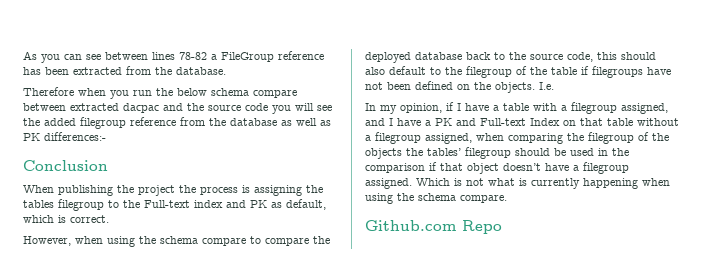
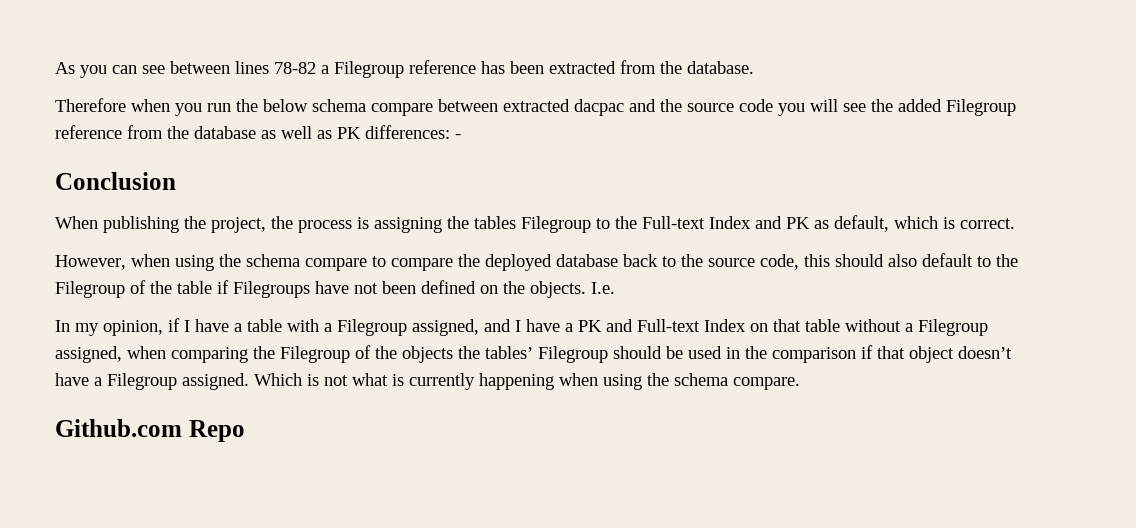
[221,52,274,62] FileGroup -> [334,61,404,78] Filegroup
[80,117,126,129] filegroup -> [946,99,1016,116] Filegroup
[44,132,106,141] differences:- -> [365,125,461,139] differences: -
[138,185,175,196] project -> [211,217,266,233] project,
[58,199,104,211] filegroup -> [521,216,591,233] Filegroup
[194,200,223,208] index -> [709,216,751,229] Index
[466,66,512,78] filegroup -> [55,281,125,298] Filegroup
[592,66,643,78] filegroups -> [233,281,310,298] Filegroups
[571,102,617,114] filegroup -> [337,319,407,336] Filegroup
[375,132,421,144] filegroup -> [918,319,988,336] Filegroup
[588,132,634,144] filegroup -> [280,346,350,363] Filegroup
[465,147,511,159] filegroup -> [538,346,608,363] Filegroup
[583,162,629,174] filegroup -> [107,373,177,390] Filegroup

